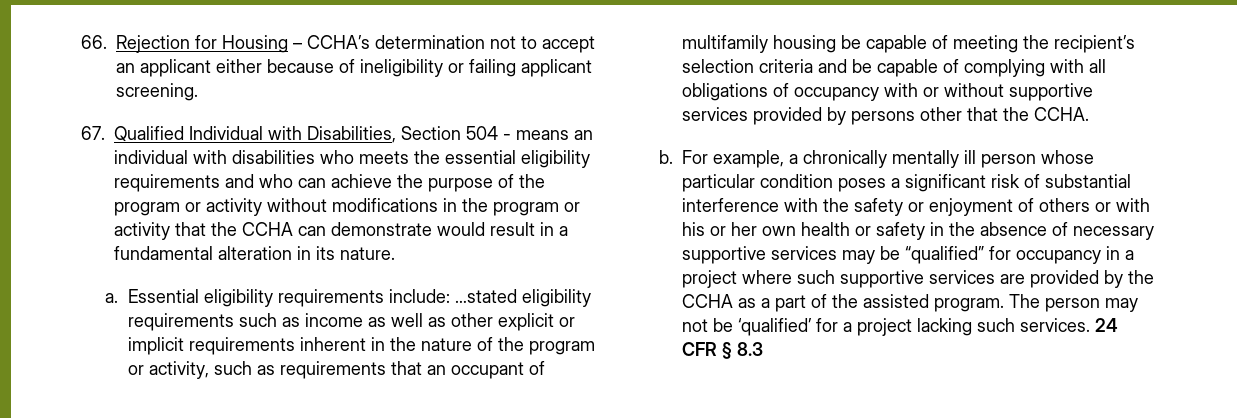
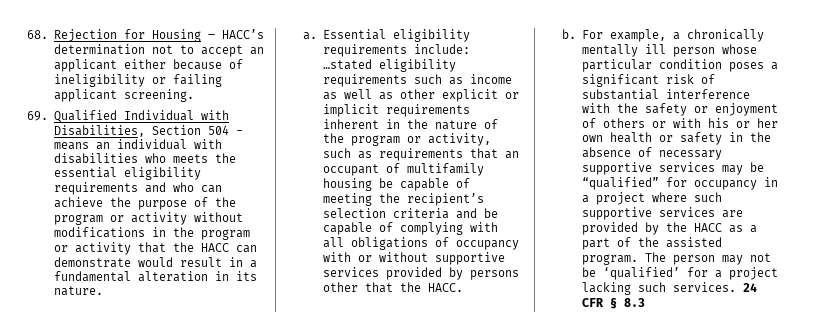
[81,35,107,49] 66. -> [27,30,48,39] 68.
[307,35,370,49] CCHA’s -> [221,29,264,39] HACC’s
[81,126,105,140] 67. -> [27,111,48,121] 69.
[242,222,293,236] CCHA -> [200,243,229,252] HACC
[1034,107,1090,121] CCHA. -> [427,283,463,292] HACC.
[682,294,734,308] CCHA -> [693,223,722,232] HACC

